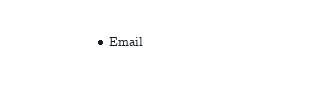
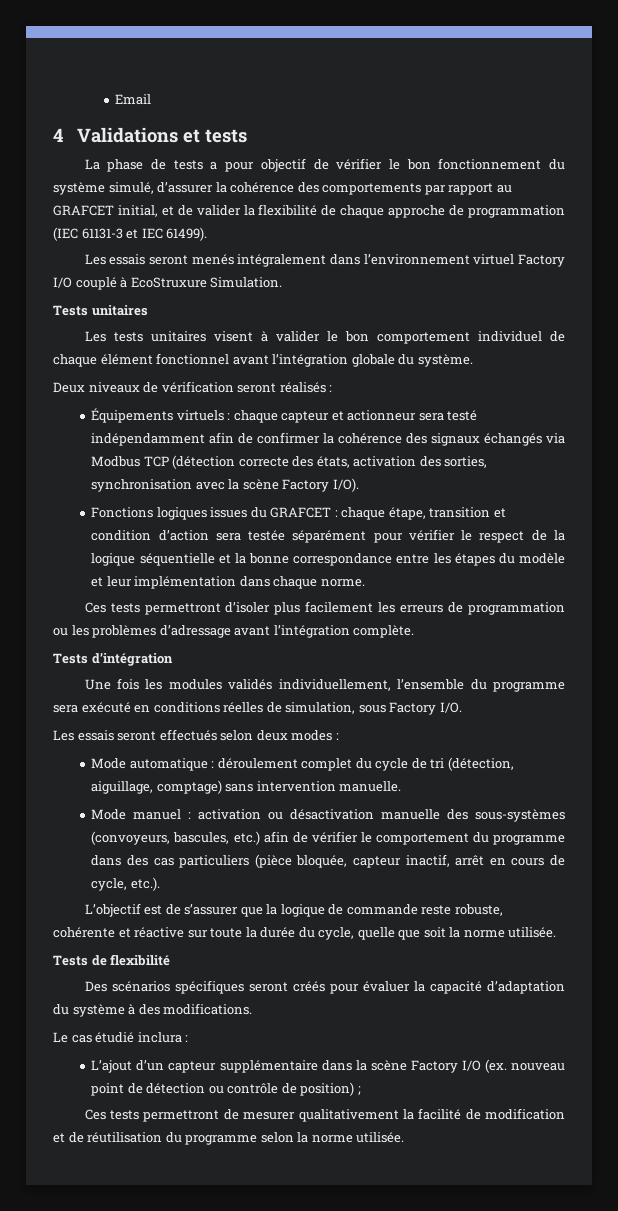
(144, 41) none -> [53,127,248,143] [84,158,565,172] [53,182,512,195] [53,204,566,218] [53,227,208,241] [84,254,565,267] [53,277,283,290] [53,305,148,316] [84,331,565,344] [53,353,473,367] [53,381,333,393] [91,408,478,423] [91,432,565,446] [91,455,488,469] [91,478,359,492] [91,507,506,520] [91,529,565,543] [91,553,565,566] [91,576,365,589] [84,601,565,615] [53,625,415,638] [53,653,173,666] [84,678,565,692] [53,702,462,715] [53,729,339,741] [91,757,514,771] [91,780,402,794] [91,809,565,822] [91,831,565,845] [91,854,566,868] [91,877,160,891] [84,903,503,917] [53,927,557,940] [53,954,171,966] [84,980,565,994] [53,1003,253,1017] [53,1032,189,1043] [91,1059,565,1073] [91,1082,361,1096] [84,1108,565,1122] [53,1132,405,1145] // 4 Validations et tests // La phase de tests a pour objectif de vérifier le bon fonctionnement du système simulé, d’assurer la cohérence des comportements par rapport au GRAFCET initial, et de valider la flexibilité de chaque approche de programmation (IEC 61131-3 et IEC 61499). // Les essais seront menés intégralement dans l’environnement virtuel Factory I/O couplé à EcoStruxure Simulation. // Tests unitaires // Les tests unitaires visent à valider le bon comportement individuel de chaque élément fonctionnel avant l’intégration globale du système. // Deux niveaux de vérification seront réalisés : // Équipements virtuels : chaque capteur et actionneur sera testé indépendamment afin de confirmer la cohérence des signaux échangés via Modbus TCP (détection correcte des états, activation des sorties, synchronisation avec la scène Factory I/O). // Fonctions logiques issues du GRAFCET : chaque étape, transition et condition d’action sera testée séparément pour vérifier le respect de la logique séquentielle et la bonne correspondance entre les étapes du modèle et leur implémentation dans chaque norme. // Ces tests permettront d’isoler plus facilement les erreurs de programmation ou les problèmes d’adressage avant l’intégration complète. // Tests d’intégration // Une fois les modules validés individuellement, l’ensemble du programme sera exécuté en conditions réelles de simulation, sous Factory I/O. // Les essais seront effectués selon deux modes : // Mode automatique : déroulement complet du cycle de tri (détection, aiguillage, comptage) sans intervention manuelle. // Mode manuel : activation ou désactivation manuelle des sous-systèmes (convoyeurs, bascules, etc.) afin de vérifier le comportement du programme dans des cas particuliers (pièce bloquée, capteur inactif, arrêt en cours de cycle, etc.). // L’objectif est de s’assurer que la logique de commande reste robuste, cohérente et réactive sur toute la durée du cycle, quelle que soit la norme utilisée. // Tests de flexibilité // Des scénarios spécifiques seront créés pour évaluer la capacité d’adaptation du système à des modifications. // Le cas étudié inclura : // L’ajout d’un capteur supplémentaire dans la scène Factory I/O (ex. nouveau point de détection ou contrôle de position) ; // Ces tests permettront de mesurer qualitativement la facilité de modification et de réutilisation du programme selon la norme utilisée.

